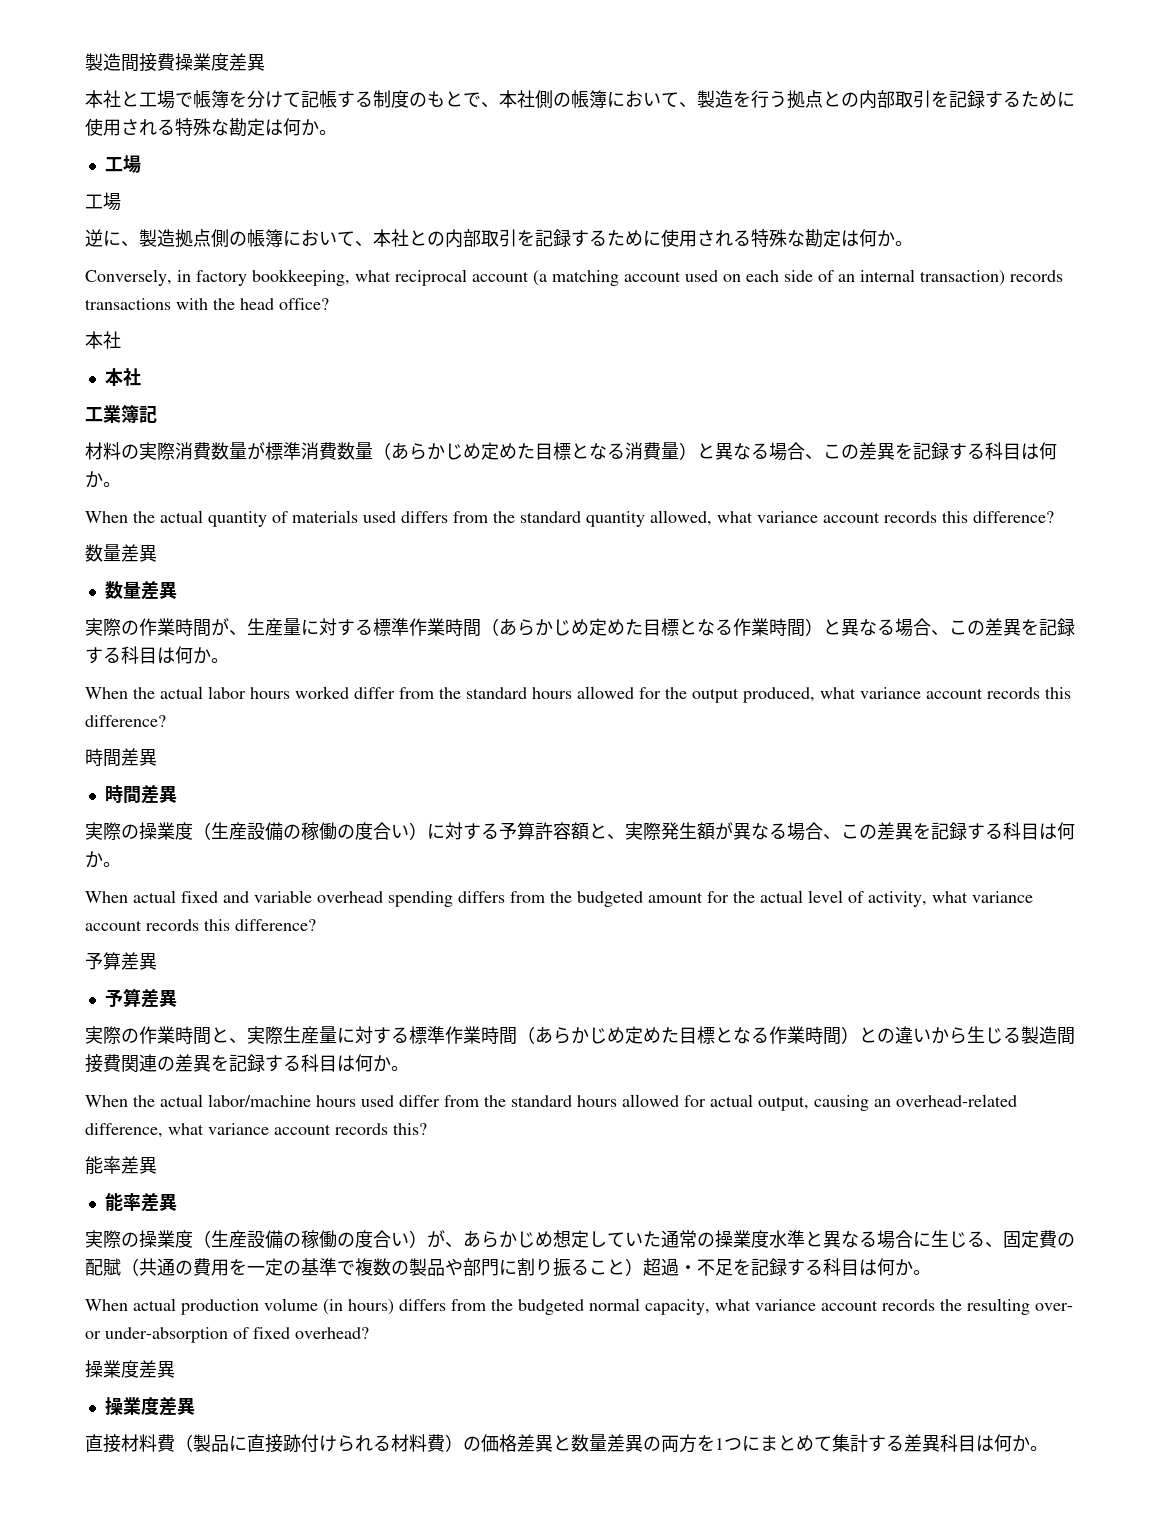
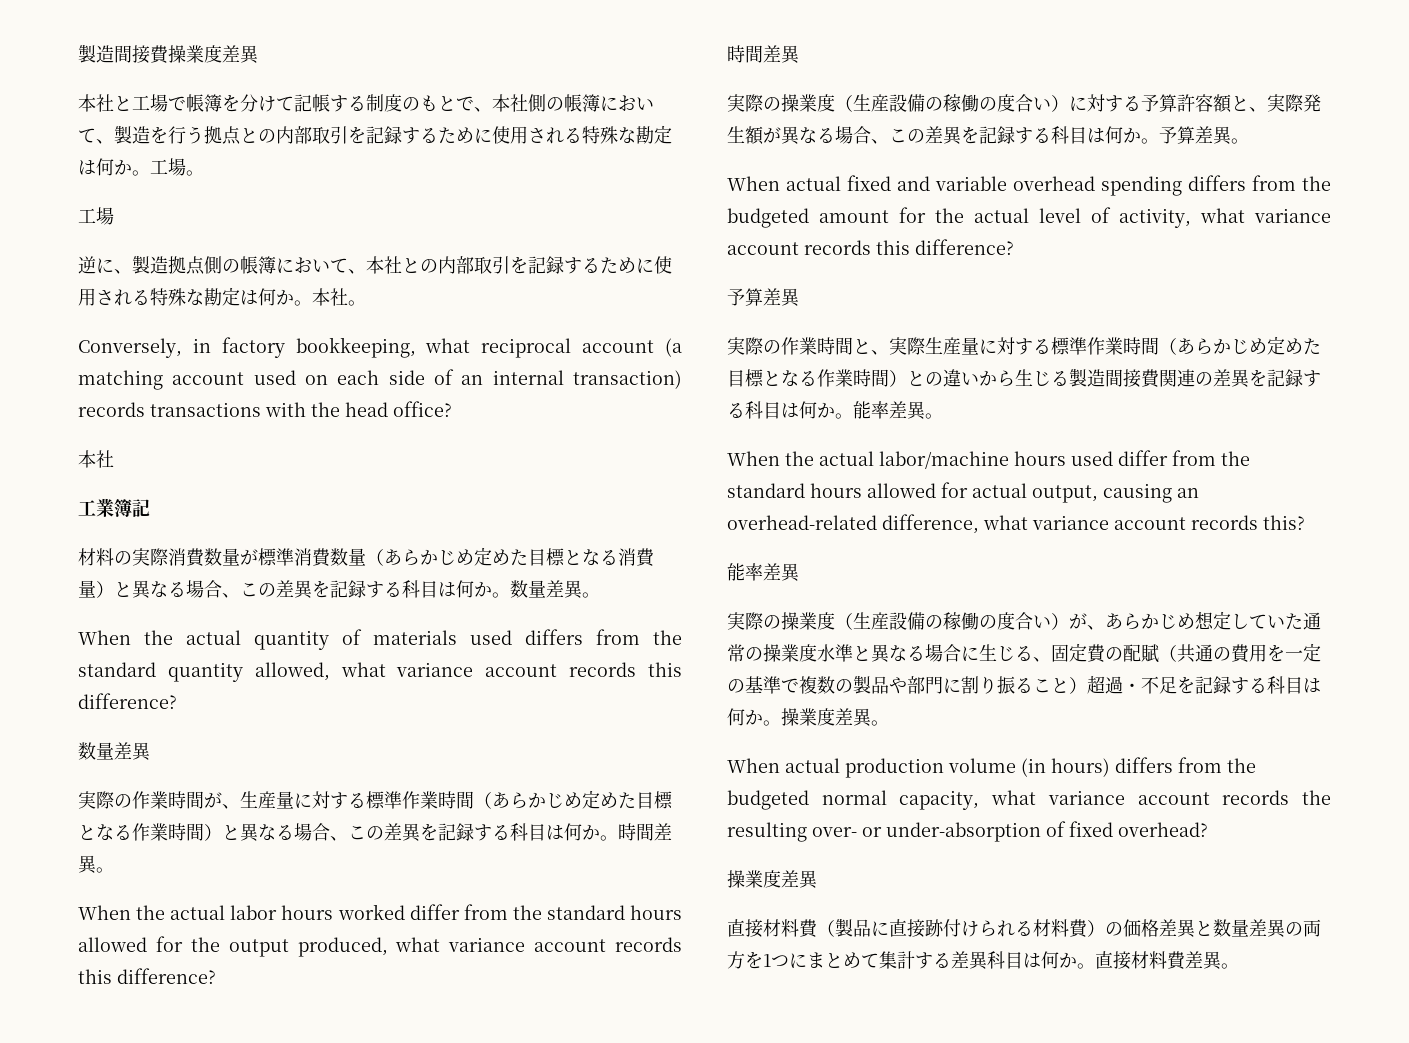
[104,155,141,173] // 工場 -> [150,158,204,176] 工場。
(913, 243) none -> [312,288,366,306] 本社。
[104,368,141,386] // 本社 -> (114, 459) none
(121, 484) none -> [510,580,600,599] 数量差異。
[104,581,177,600] // 数量差異 -> (151, 751) none
(229, 660) none -> [618,823,672,841] [78,855,114,874] 時間差異。
[104,785,177,804] // 時間差異 -> (800, 54) none
(121, 864) none -> [1159,126,1249,145] 予算差異。
[104,988,177,1008] // 予算差異 -> (800, 297) none
(409, 1068) none -> [853,401,943,420] 能率差異。
[104,1193,177,1212] // 能率差異 -> (800, 572) none
(931, 1272) none -> [781,708,889,727] 操業度差異。
[104,1397,195,1416] // 操業度差異 -> (818, 879) none
(1048, 1448) none -> [1095,951,1239,970] 直接材料費差異。

